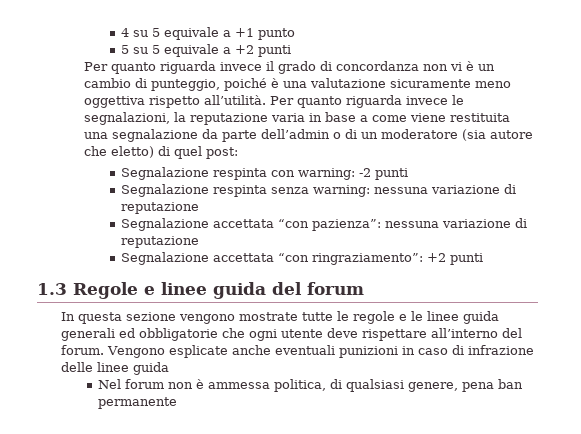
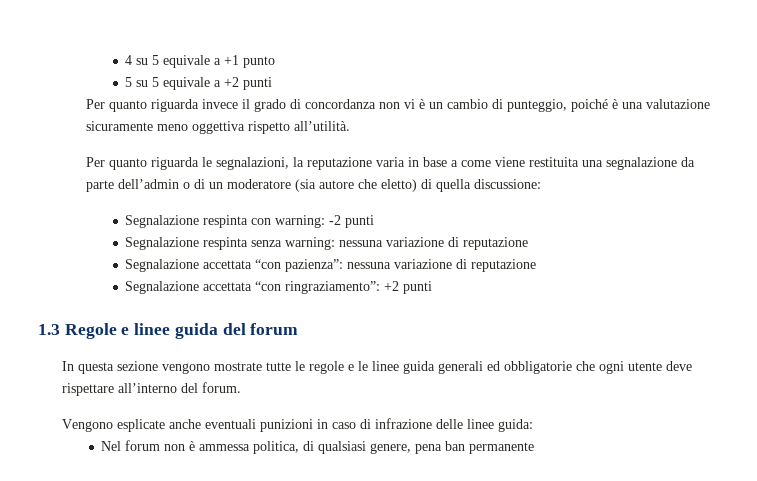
[270,95,449,108] Per quanto riguarda invece -> [85,157,199,170] // Per quanto riguarda
[174,146,239,159] quel post: -> [435,179,541,192] quella discussione:
(104, 350) none -> (241, 387) //
[132,362,169,375] guida -> [497,419,533,432] guida:

